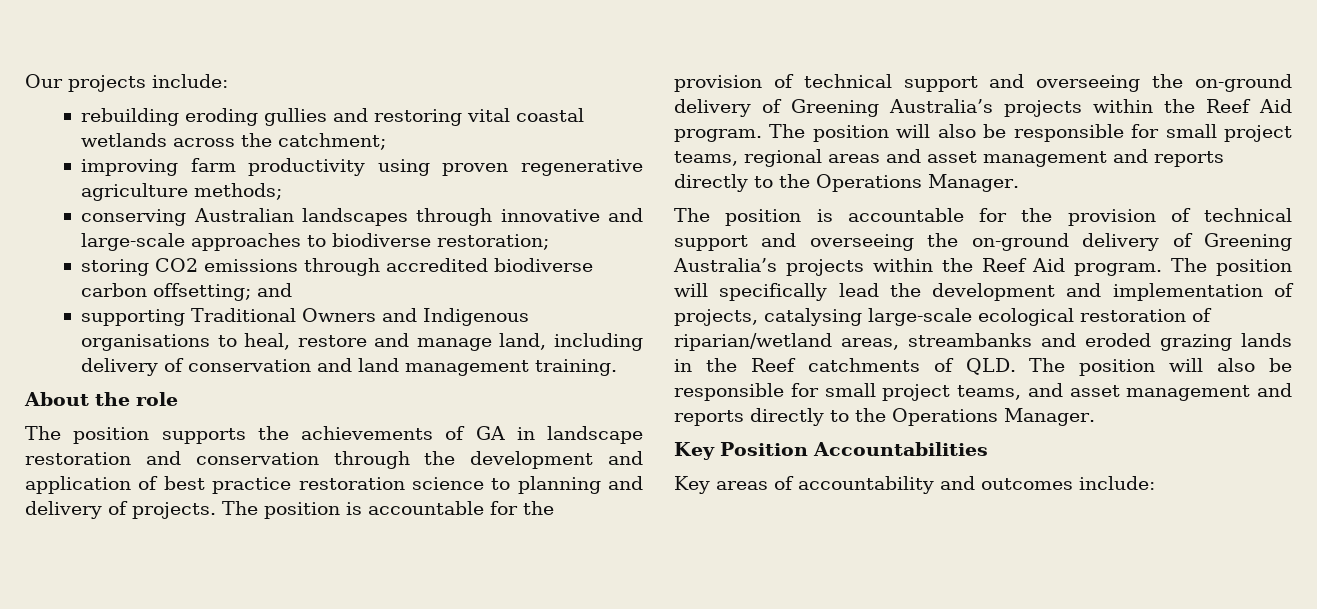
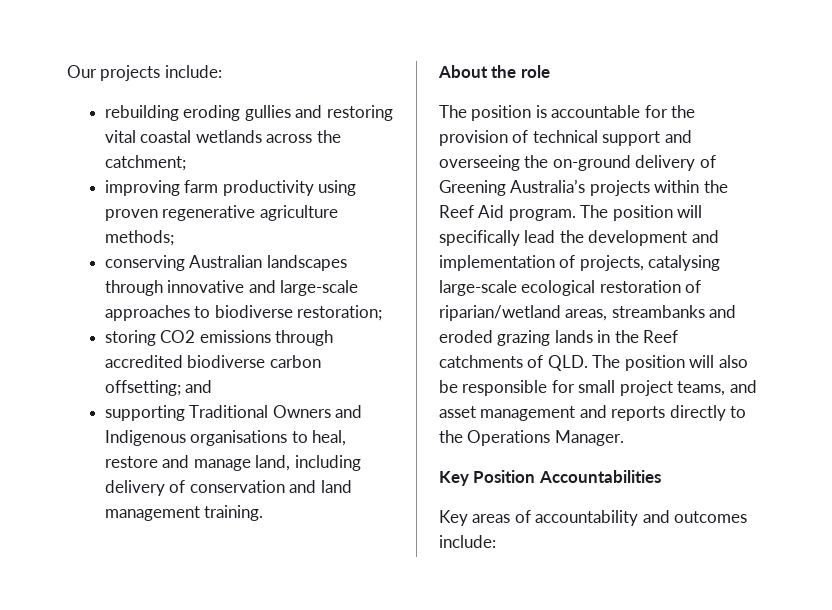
[25,426,643,444] [25,451,643,469] [25,476,643,494] [25,501,554,519] [674,74,1292,92] [674,99,1292,117] [674,124,1292,142] [674,149,1224,167] [674,174,1019,192] // The position supports the achievements of GA in landscape restoration and conservation through the development and application of best practice restoration science to planning and delivery of projects. The position is accountable for the provision of technical support and overseeing the on-ground delivery of Greening Australia’s projects within the Reef Aid program. The position will also be responsible for small project teams, regional areas and asset management and reports directly to the Operations Manager. -> (550, 71) none

